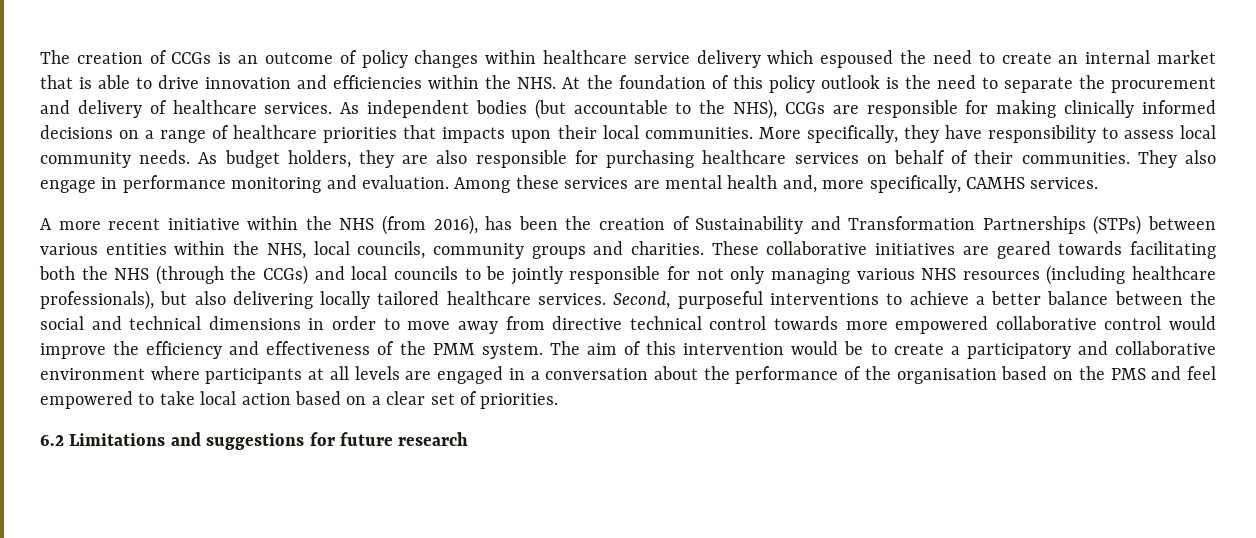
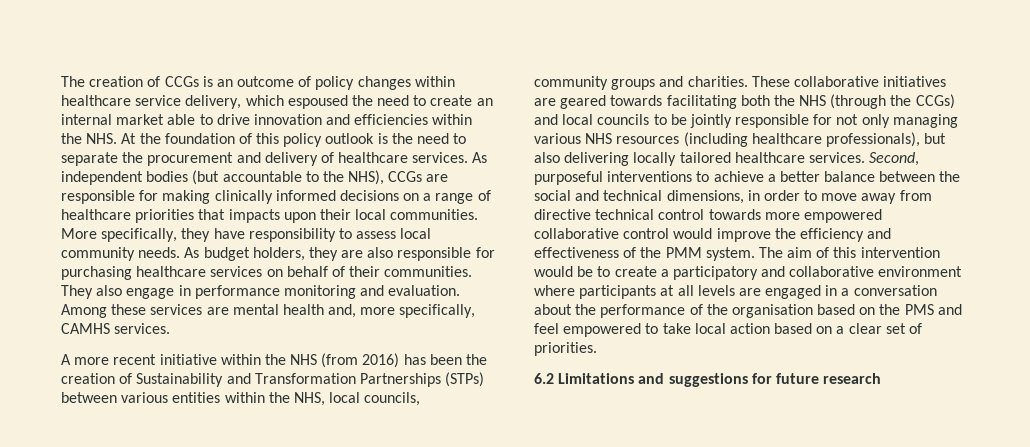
[696,50,761,68] delivery -> [185,95,242,109] delivery,
[40,75,93,89] that is -> (165, 119) none
[433,215,478,235] 2016), -> [362,353,400,368] 2016)
[208,316,301,330] dimensions -> [666,190,744,204] dimensions,

